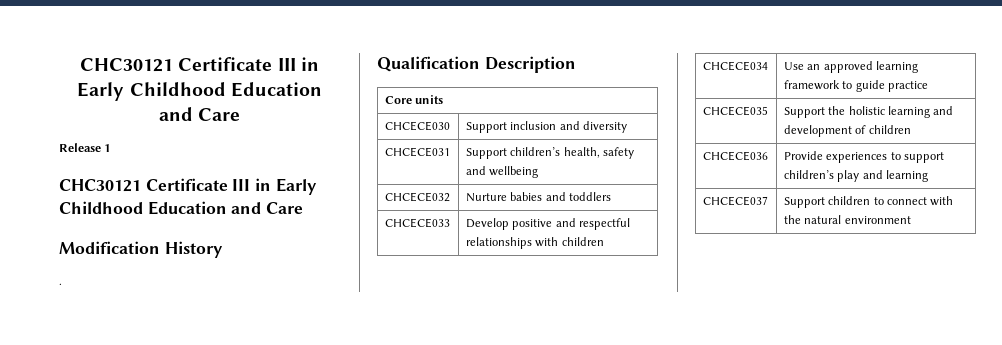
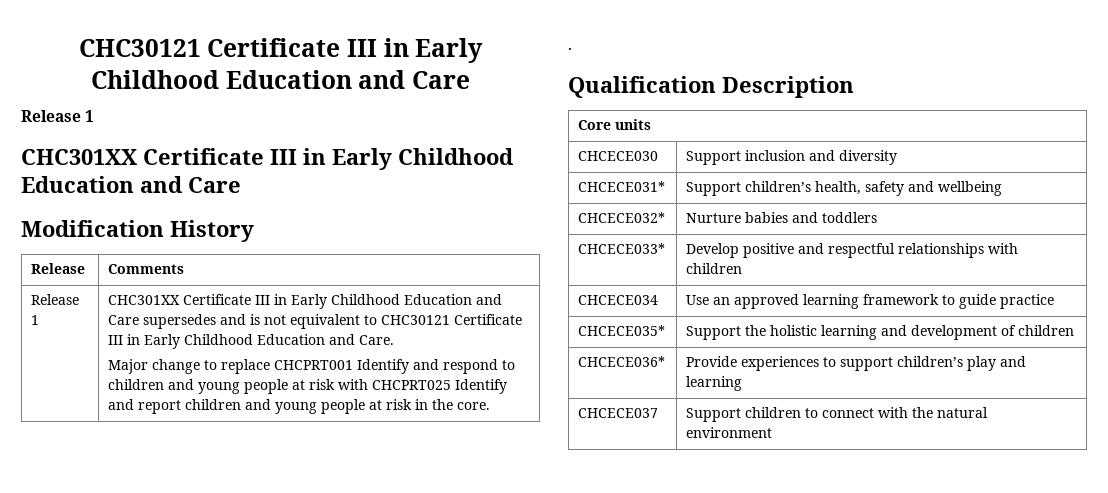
[59,179,141,192] CHC30121 -> [21,149,137,165] CHC301XX
(223, 249) none -> [31,263,86,274] [108,264,185,274] [31,294,80,305] [31,315,40,325] [108,294,503,309] [108,314,523,329] [108,334,395,349] [108,359,516,374] [108,379,508,394] [108,399,491,414] // Release | Comments // Release 1 | CHC301XX Certificate III in Early Childhood Education and Care supersedes and is not equivalent to CHC30121 Certificate III in Early Childhood Education and Care. // Major change to replace CHCPRT001 Identify and respond to children and young people at risk with CHCPRT025 Identify and report children and young people at risk in the core.
[384,147,450,157] CHCECE031 -> [578,181,666,192] CHCECE031*
[384,192,450,202] CHCECE032 -> [578,212,666,223] CHCECE032*
[384,218,450,228] CHCECE033 -> [578,243,666,254] CHCECE033*
[702,106,768,116] CHCECE035 -> [578,325,666,336] CHCECE035*
[702,151,768,161] CHCECE036 -> [578,356,666,367] CHCECE036*

